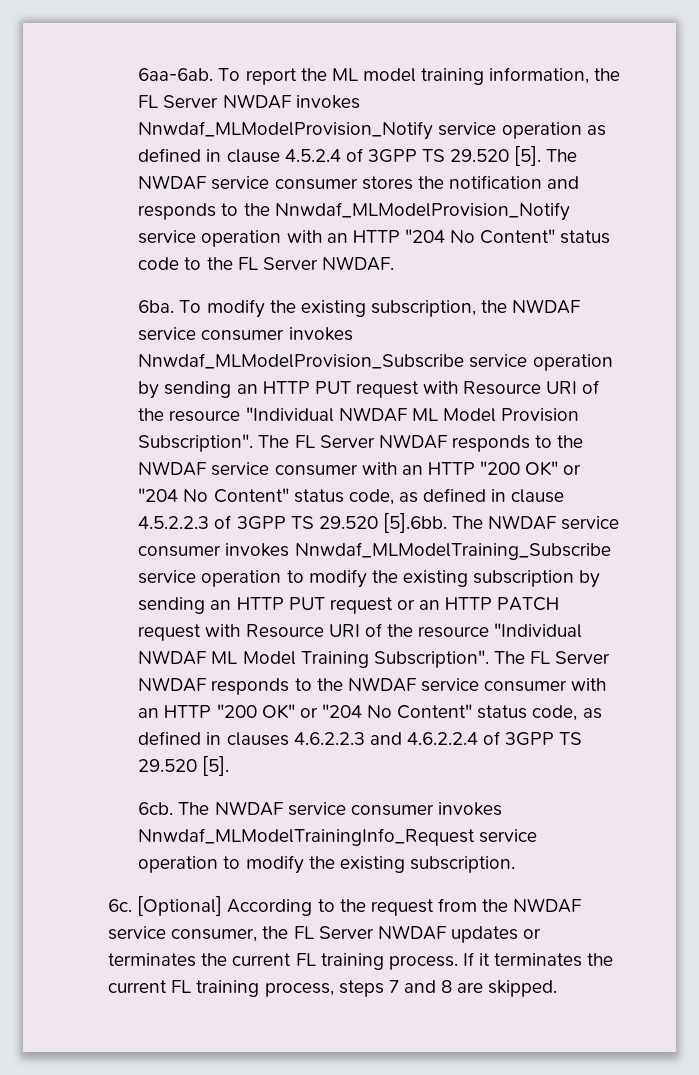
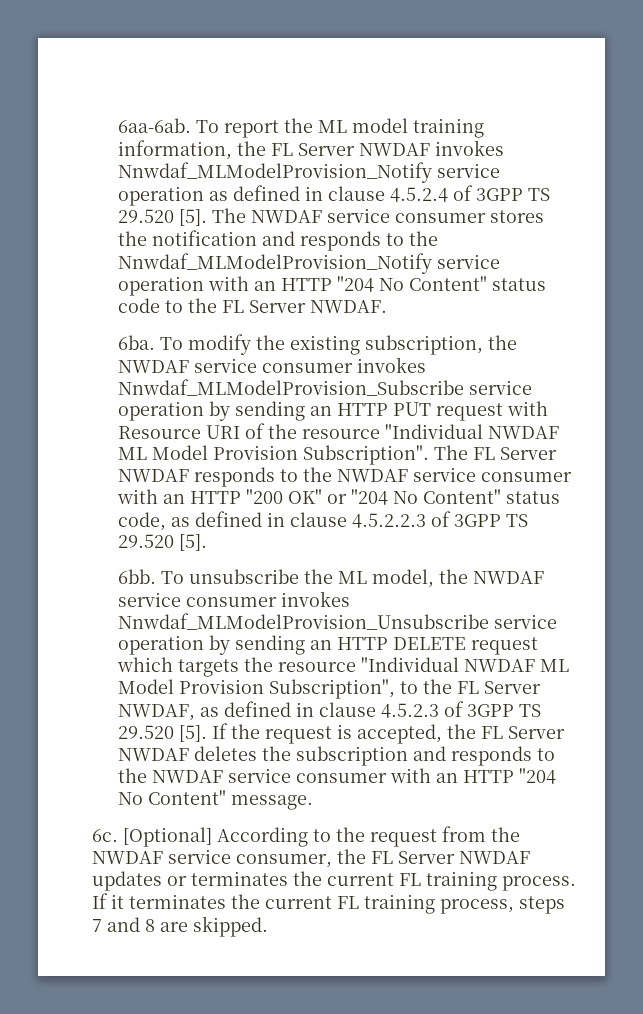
[382,513,620,533] [138,542,611,560] [138,569,601,588] [138,597,560,614] [138,623,583,641] [138,650,611,668] [138,677,607,695] [138,704,602,721] [138,731,583,746] [138,756,230,776] [138,801,502,816] [138,828,538,846] [138,855,515,874] [5].6bb. The NWDAF service consumer invokes Nnwdaf_MLModelTraining_Subscribe service operation to modify the existing subscription by sending an HTTP PUT request or an HTTP PATCH request with Resource URI of the resource "Individual NWDAF ML Model Training Subscription". The FL Server NWDAF responds to the NWDAF service consumer with an HTTP "200 OK" or "204 No Content" status code, as defined in clauses 4.6.2.2.3 and 4.6.2.2.4 of 3GPP TS 29.520 [5]. // 6cb. The NWDAF service consumer invokes Nnwdaf_MLModelTrainingInfo_Request service operation to modify the existing subscription. -> [179,534,208,551] [118,569,545,588] [118,591,351,607] [118,613,558,630] [118,635,539,655] [117,657,570,677] [118,679,542,699] [118,701,542,721] [118,723,566,744] [118,746,556,766] [118,768,557,784] [118,790,314,810] [5]. // 6bb. To unsubscribe the ML model, the NWDAF service consumer invokes Nnwdaf_MLModelProvision_Unsubscribe service operation by sending an HTTP DELETE request which targets the resource "Individual NWDAF ML Model Provision Subscription", to the FL Server NWDAF, as defined in clause 4.5.2.3 of 3GPP TS 29.520 [5]. If the request is accepted, the FL Server NWDAF deletes the subscription and responds to the NWDAF service consumer with an HTTP "204 No Content" message.

